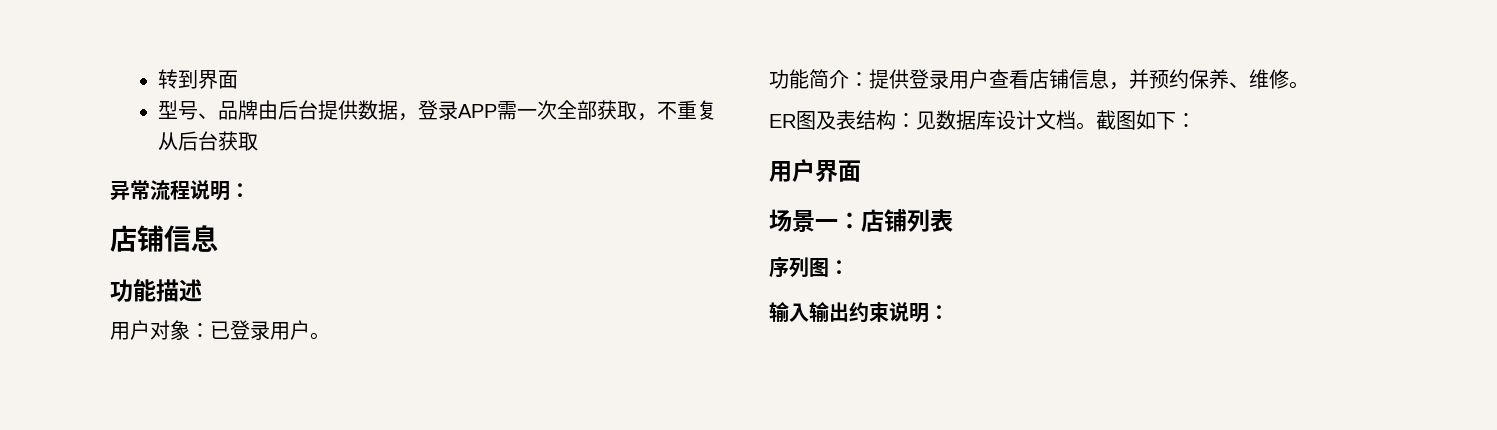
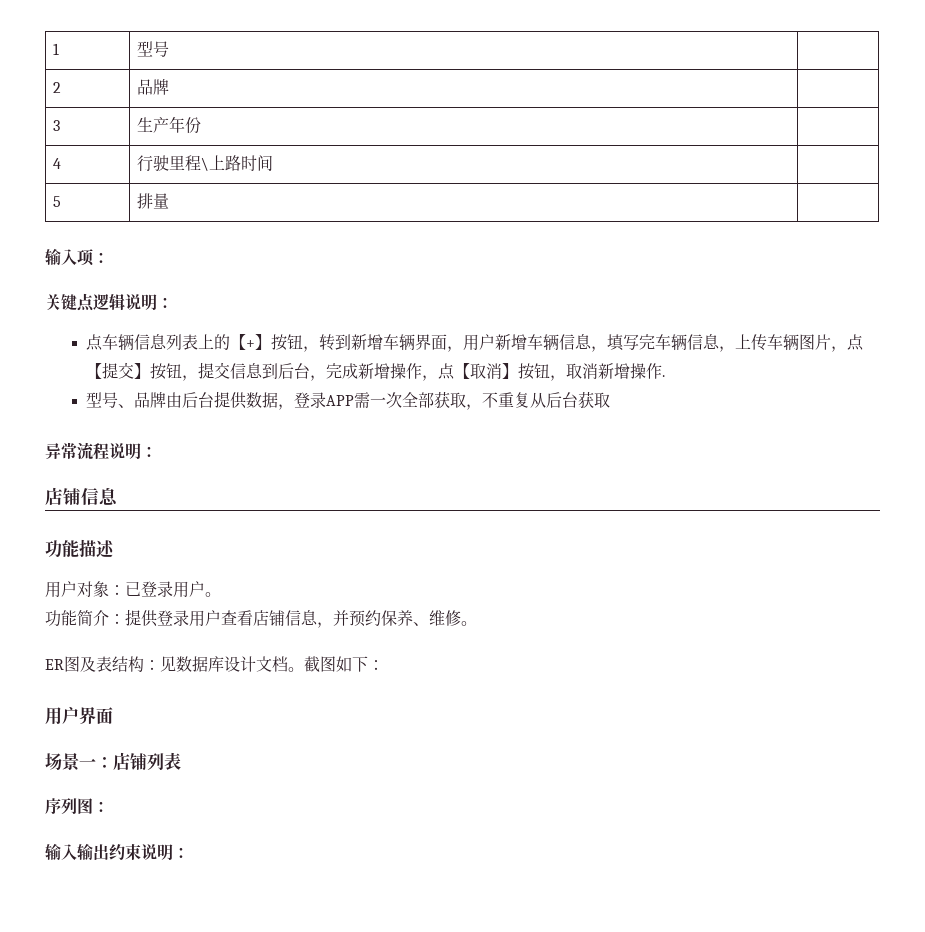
[157,69,238,89] 转到界面 -> [53,43,60,55] [137,41,170,57] [53,82,62,93] [137,79,170,95] [53,120,61,131] [137,116,202,134] [53,158,62,169] [137,155,274,172] [53,196,62,207] [137,193,170,209] [45,248,109,266] [45,293,173,311] [86,334,865,352] [86,362,666,381] 1 | 型号 | // 2 | 品牌 | // 3 | 生产年份 | // 4 | 行驶里程\上路时间 | // 5 | 排量 | // 输入项： // 关键点逻辑说明： // 点车辆信息列表上的【+】按钮，转到新增车辆界面，用户新增车辆信息，填写完车辆信息，上传车辆图片，点【提交】按钮，提交信息到后台，完成新增操作，点【取消】按钮，取消新增操作.

